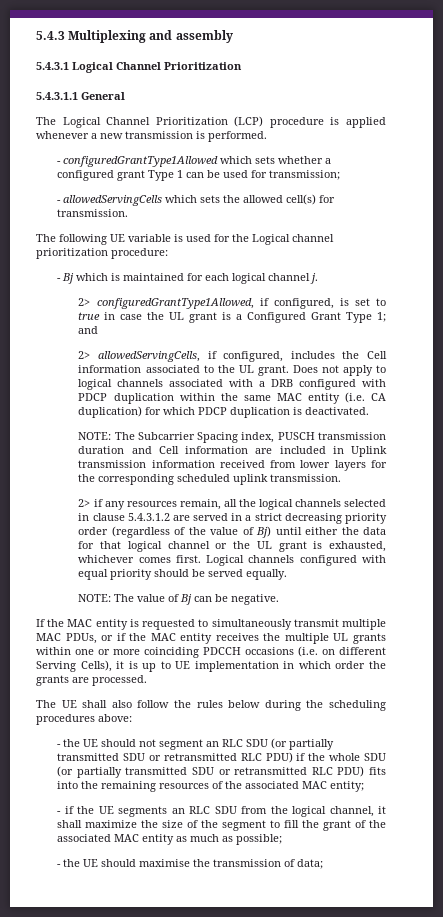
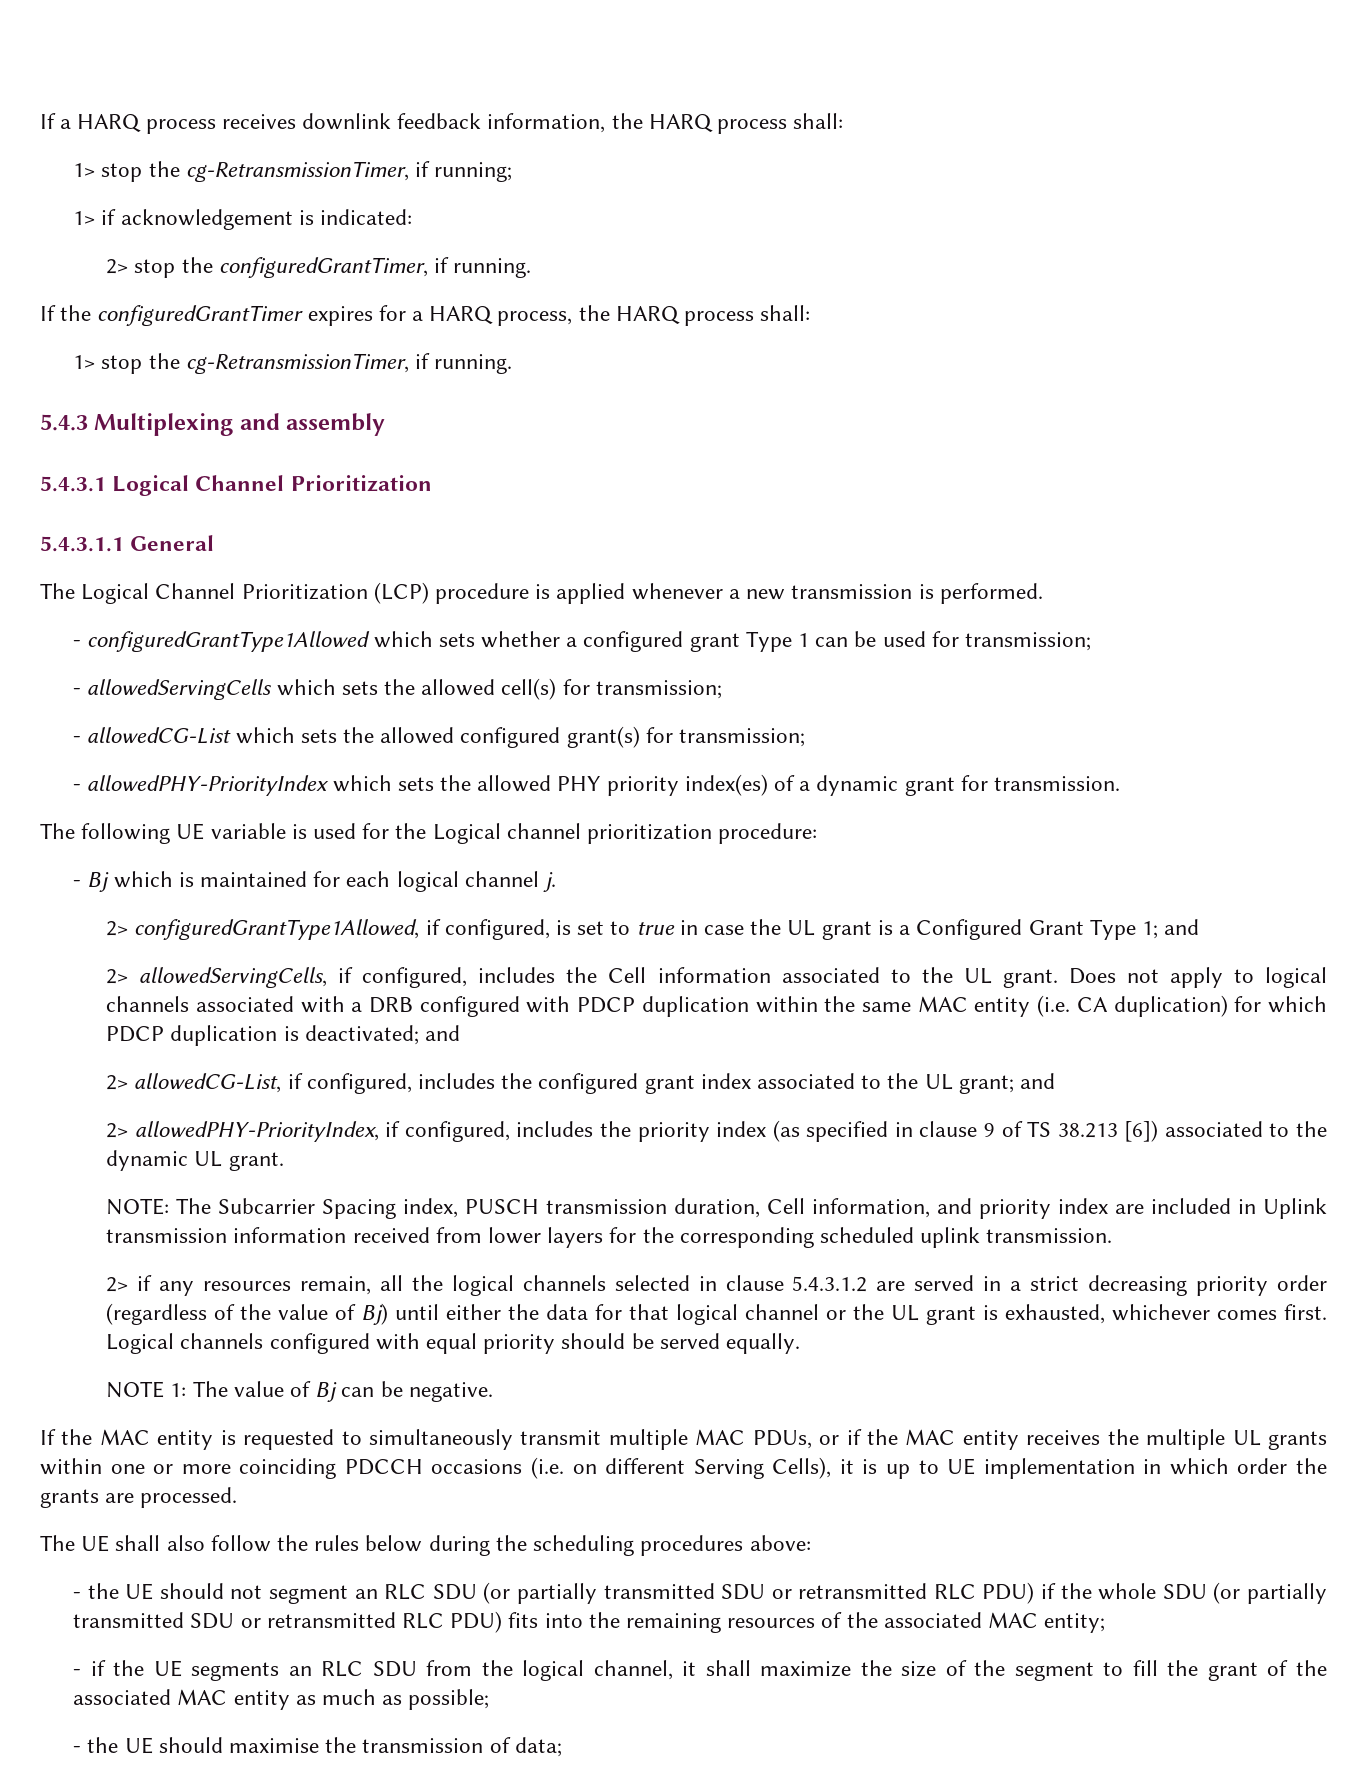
(36, 35) none -> [40,113,844,134] [73,161,513,182] [73,209,412,230] [106,257,532,278] [40,305,811,326] [73,353,513,374] If a HARQ process receives downlink feedback information, the HARQ process shall: // 1> stop the cg-RetransmissionTimer, if running; // 1> if acknowledgement is indicated: // 2> stop the configuredGrantTimer, if running. // If the configuredGrantTimer expires for a HARQ process, the HARQ process shall: // 1> stop the cg-RetransmissionTimer, if running. //
(336, 199) none -> [595,680,722,699] [73,726,805,748] [73,774,988,796] transmission; // - allowedCG-List which sets the allowed configured grant(s) for transmission; // - allowedPHY-PriorityIndex which sets the allowed PHY priority index(es) of a dynamic grant for
[305,407,370,415] deactivated. -> [304,1025,461,1045] [106,1073,1056,1094] [106,1120,1327,1142] [106,1150,284,1171] deactivated; and // 2> allowedCG-List, if configured, includes the configured grant index associated to the UL grant; and // 2> allowedPHY-PriorityIndex, if configured, includes the priority index (as specified in clause 9 of TS 38.213 [6]) associated to the dynamic UL grant.
[78,446,249,454] duration and Cell information -> [674,1198,1109,1219] duration, Cell information, and priority index
[78,594,112,602] NOTE: -> [106,1381,187,1398] NOTE 1:

